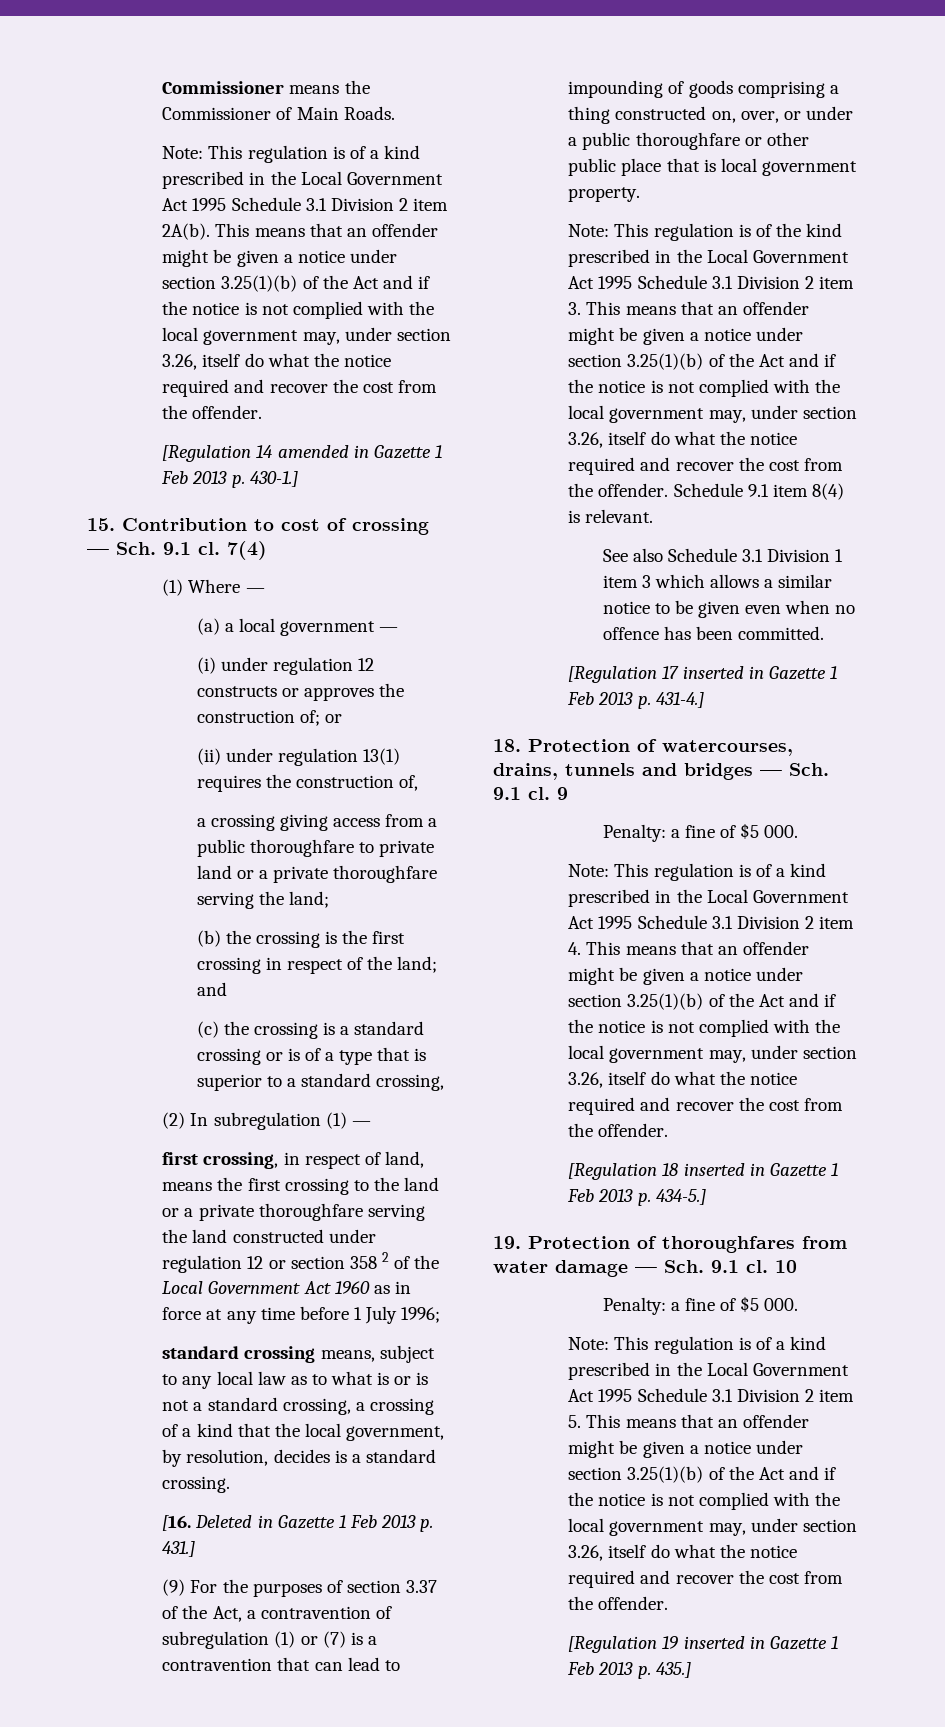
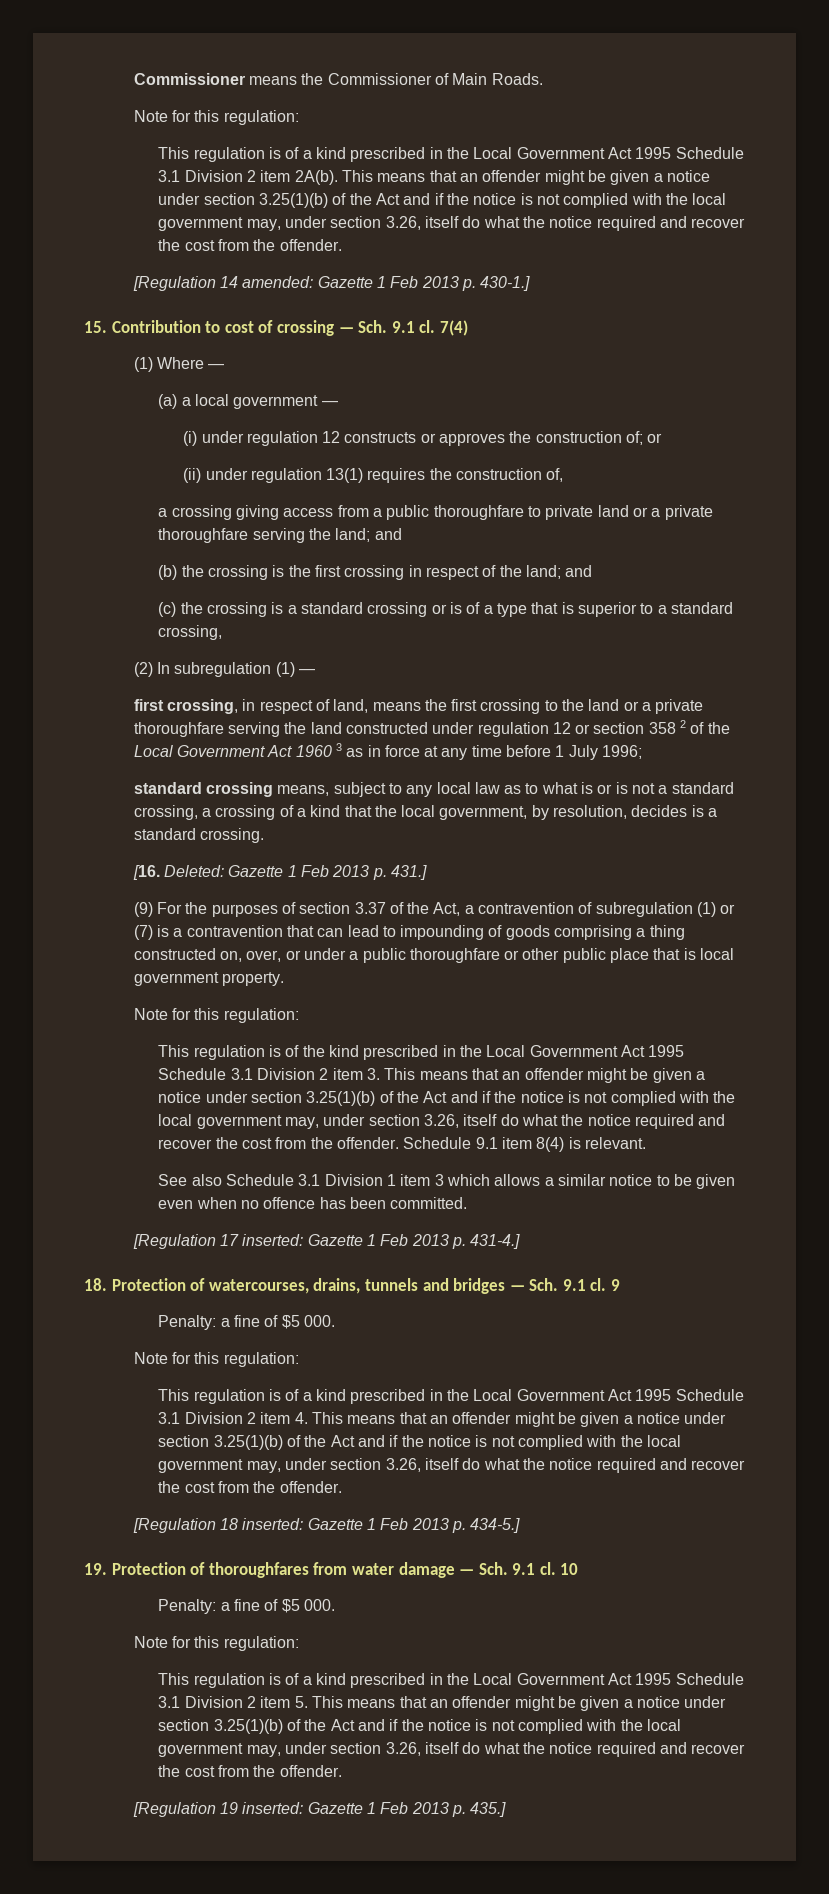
[162,146,204,159] Note: -> [133,110,299,125] Note for this regulation: //
[277,445,369,458] amended in -> [242,276,314,288] amended:
(329, 899) none -> [374,528,402,540] and
(370, 1287) none -> [335,743,342,751] 3
[195,1515,273,1528] Deleted in -> [163,865,224,877] Deleted:
[568,224,610,237] Note: -> [133,1008,299,1023] Note for this regulation: //
[682,666,764,679] inserted in -> [242,1234,304,1246] inserted:
[568,864,610,877] Note: -> [133,1352,299,1367] Note for this regulation: //
[683,1163,765,1176] inserted in -> [242,1518,304,1530] inserted:
[568,1337,610,1350] Note: -> [133,1636,299,1651] Note for this regulation: //
[683,1636,765,1649] inserted in -> [242,1802,304,1814] inserted:

